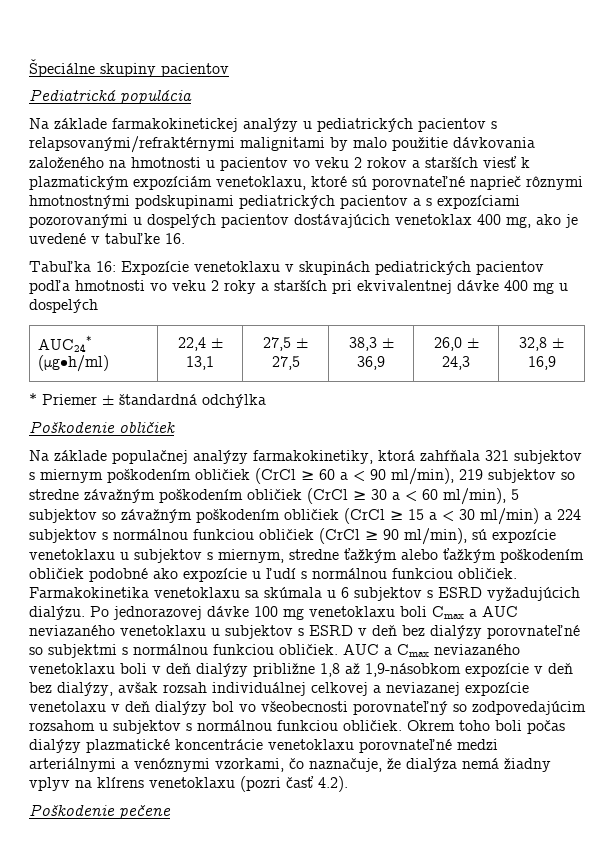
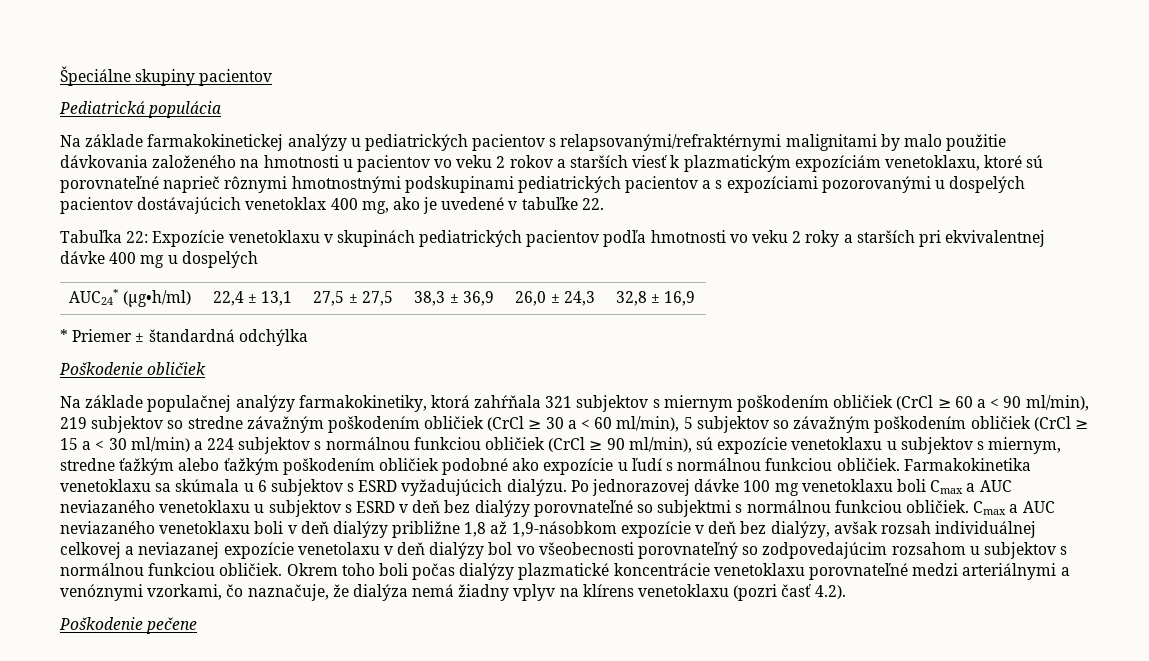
[165,233,185,244] 16. -> [581,198,604,210] 22.
[96,261,116,272] 16: -> [126,231,149,243] 22:
[343,644,429,657] AUC a Cmax -> [973,501,1055,515] Cmax a AUC

